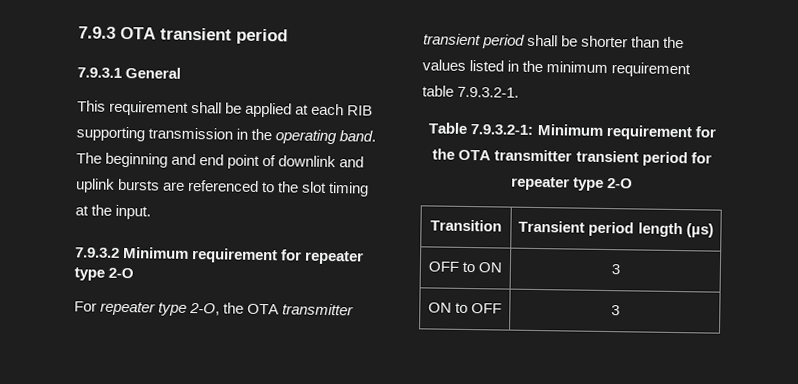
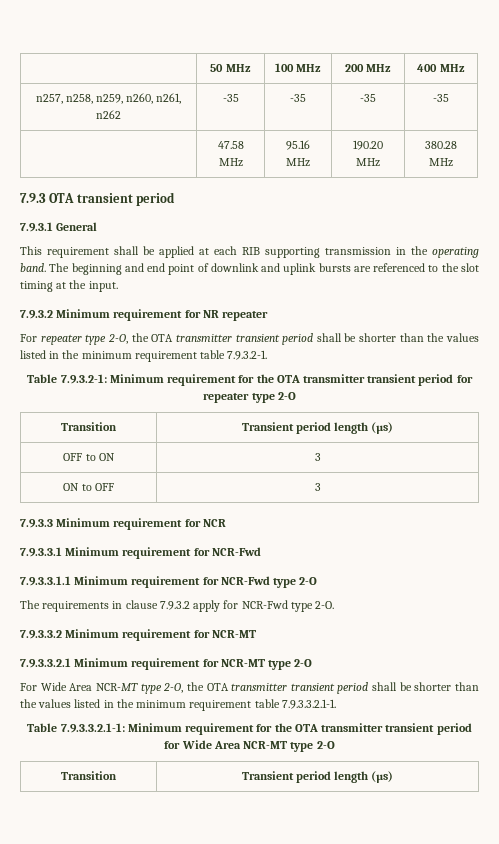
(78, 32) none -> [210,64,251,72] [274,63,322,72] [344,64,392,72] [417,64,465,72] [35,93,182,104] [96,110,121,119] [222,94,239,102] [290,94,306,102] [360,94,376,102] [433,94,449,102] [217,141,244,149] [218,158,243,167] [286,140,310,150] [286,158,310,167] [353,140,383,150] [356,158,380,167] [425,141,457,149] [429,158,453,167] | 50 MHz | 100 MHz | 200 MHz | 400 MHz // n257, n258, n259, n260, n261, n262 | -35 | -35 | -35 | -35 // | 47.58 MHz | 95.16 MHz | 190.20 MHz | 380.28 MHz //
[304,250,365,265] [74,267,135,281] repeater type 2-O -> [202,310,269,321] NR repeater
(620, 310) none -> [20,518,226,530] [20,547,261,559] [20,576,318,588] [20,600,335,612] [20,629,256,641] [20,658,313,670] [20,682,480,694] [20,699,336,711] [27,723,472,735] [164,740,335,752] [61,771,117,780] [241,771,394,783] // 7.9.3.3 Minimum requirement for NCR // 7.9.3.3.1 Minimum requirement for NCR-Fwd // 7.9.3.3.1.1 Minimum requirement for NCR-Fwd type 2-O // The requirements in clause 7.9.3.2 apply for NCR-Fwd type 2-O. // 7.9.3.3.2 Minimum requirement for NCR-MT // 7.9.3.3.2.1 Minimum requirement for NCR-MT type 2-O // For Wide Area NCR-MT type 2-O, the OTA transmitter transient period shall be shorter than the values listed in the minimum requirement table 7.9.3.3.2.1-1. // Table 7.9.3.3.2.1-1: Minimum requirement for the OTA transmitter transient period for Wide Area NCR-MT type 2-O // Transition | Transient period length (µs)

